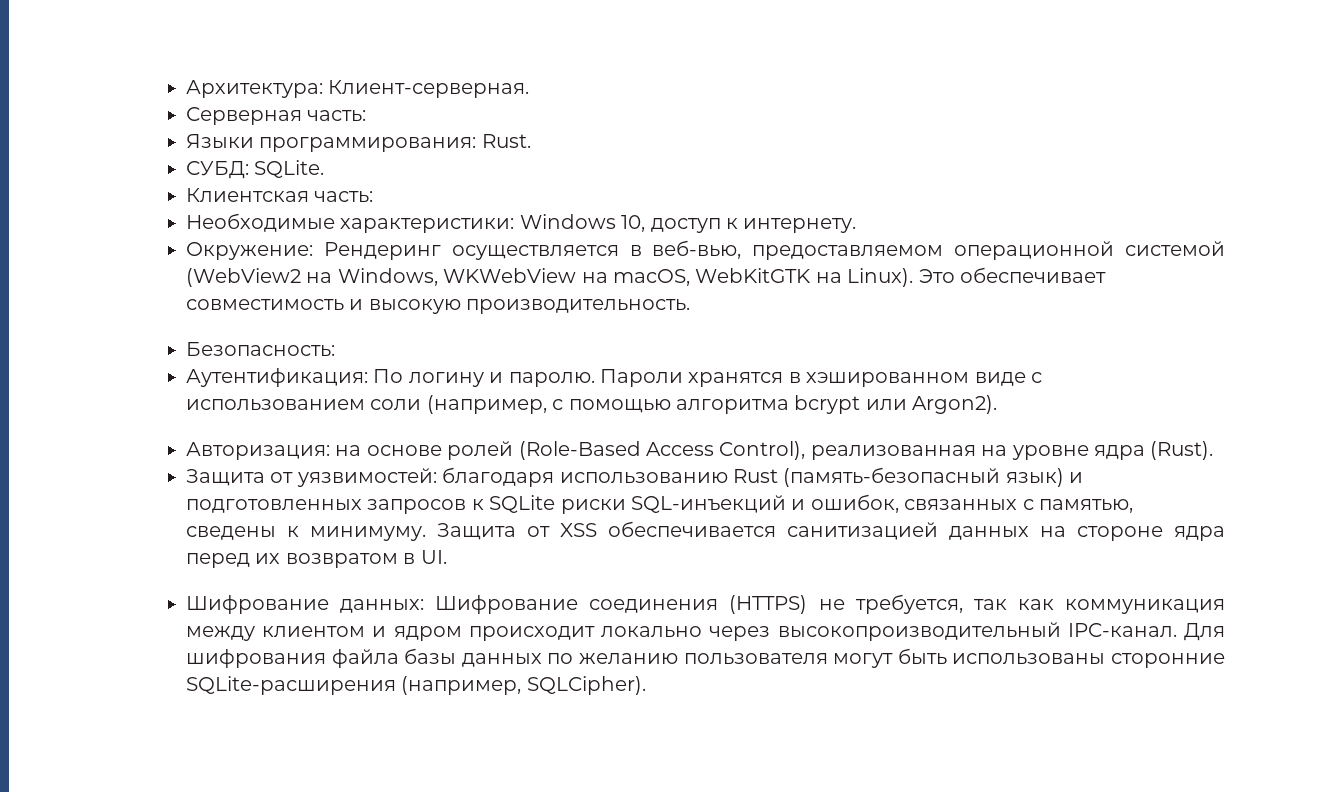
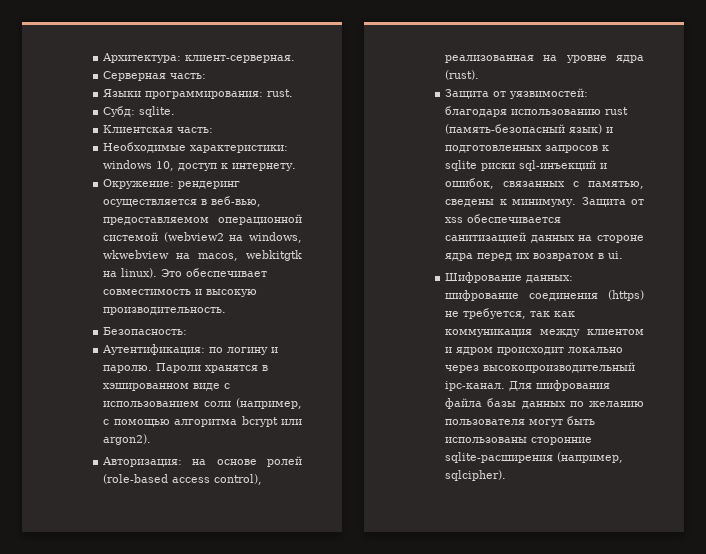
[328,80,530,98] Клиент-серверная. -> [185,55,296,63] клиент-серверная.
[481,134,531,148] [185,160,325,179] Rust. // СУБД: SQLite. -> [267,89,294,97] [103,106,176,117] rust. // Субд: sqlite.
[519,214,616,229] Windows -> [103,160,153,169] windows
[323,242,441,260] Рендеринг -> [178,181,241,189] рендеринг
[185,268,914,287] (WebView2 на Windows, WKWebView на macOS, WebKitGTK на Linux). -> [163,232,302,243] [103,250,302,261] [103,268,158,278] (webview2 на windows, wkwebview на macos, webkitgtk на linux).
[373,369,404,383] По -> [209,347,224,353] по
[912,395,998,414] Argon2). -> [103,434,152,445] argon2).
[518,441,806,460] (Role-Based Access Control), -> [103,474,263,485] (role-based access control),
[1150,441,1214,460] (Rust). -> [445,70,480,80] (rust).
[732,469,778,483] Rust -> [605,107,629,115] rust
[489,495,786,514] SQLite риски SQL-инъекций -> [445,160,597,171] sqlite риски sql-инъекций
[559,523,597,537] XSS -> [445,217,464,223] xss
[420,550,447,564] UI. -> [608,251,624,259] ui.
[435,595,808,614] Шифрование соединения (HTTPS) -> [445,290,644,301] шифрование соединения (https)
[1067,623,1177,637] IPC-канал. -> [445,381,506,391] ipc-канал.
[185,676,646,695] SQLite-расширения (например, SQLCipher). -> [445,452,624,463] [445,470,507,481] sqlite-расширения (например, sqlcipher).

